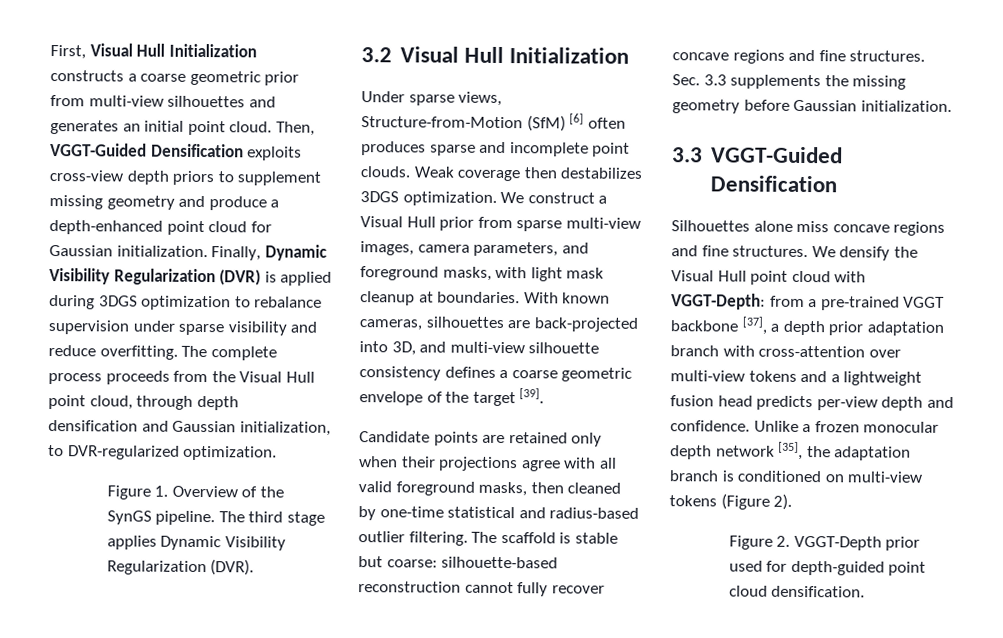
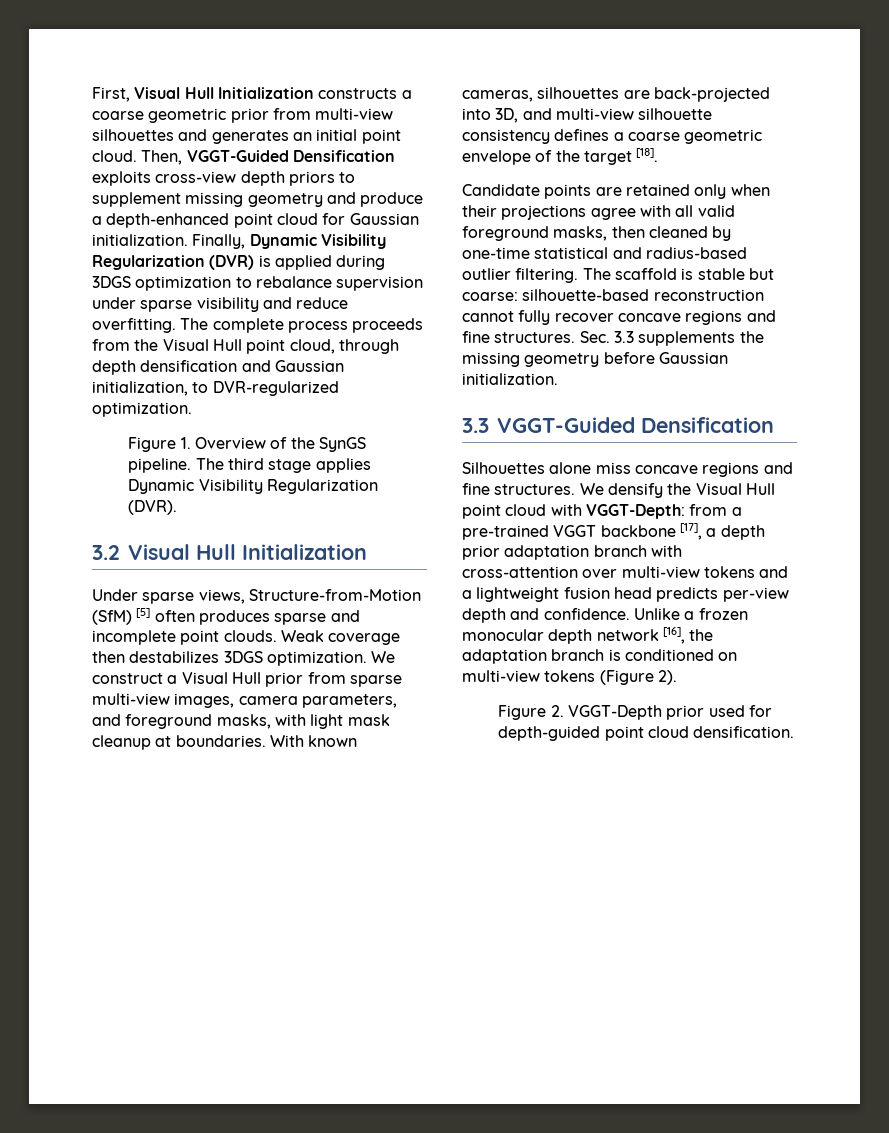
[569,113,585,125] [6] -> [136,608,151,618] [5]
[519,388,545,404] [39]. -> [636,148,659,162] [18].
[741,316,768,335] [37], -> [679,523,702,540] [17],
[778,441,804,461] [35], -> [662,627,685,644] [16],

